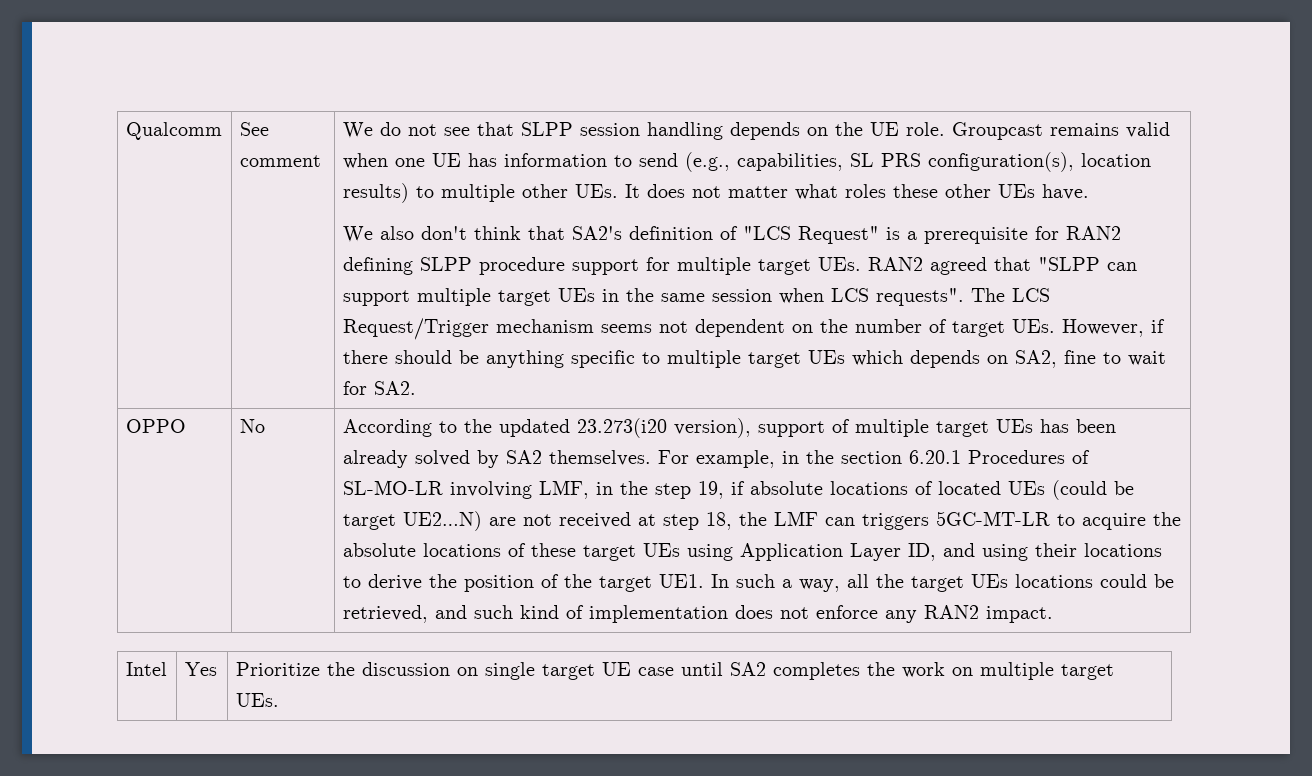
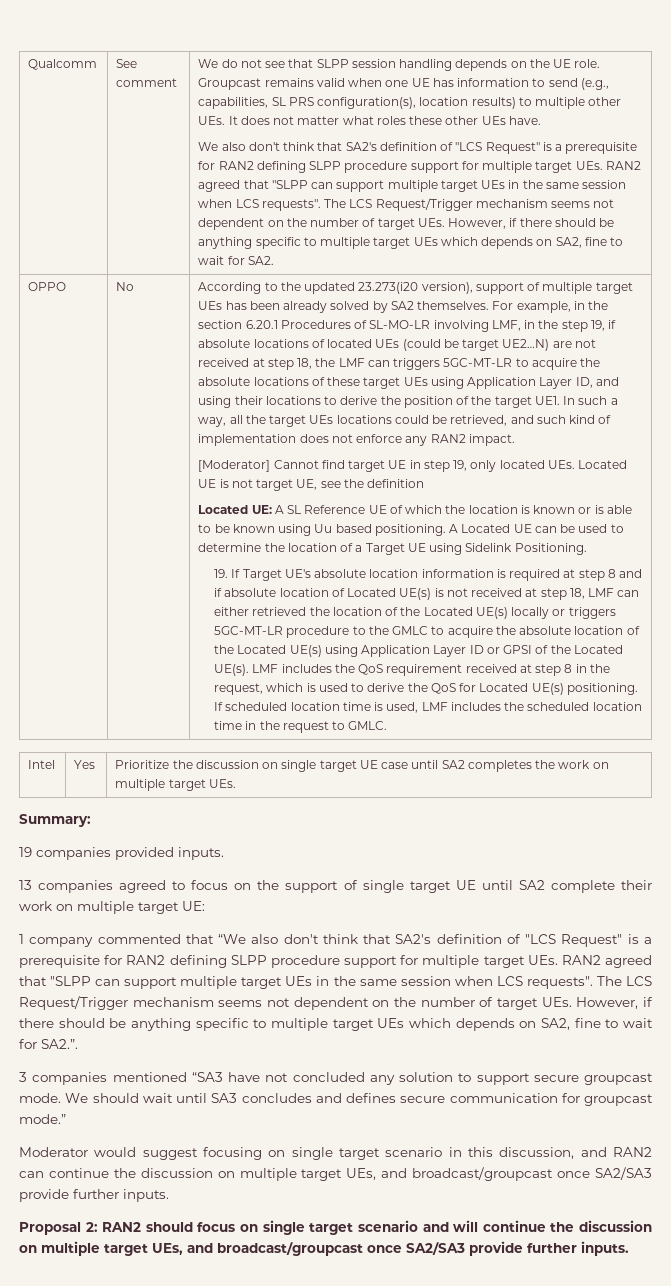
(1053, 614) none -> [198,460,628,472] [198,479,425,491] [198,505,632,514] [198,524,624,536] [198,543,587,555] [214,569,643,581] [214,588,640,600] [214,607,616,619] [214,626,640,638] [214,645,623,657] [214,664,610,676] [214,683,638,695] [214,702,642,713] [214,721,388,733] // [Moderator] Cannot find target UE in step 19, only located UEs. Located UE is not target UE, see the definition // Located UE: A SL Reference UE of which the location is known or is able to be known using Uu based positioning. A Located UE can be used to determine the location of a Target UE using Sidelink Positioning. // 19. If Target UE's absolute location information is required at step 8 and if absolute location of Located UE(s) is not received at step 18, LMF can either retrieved the location of the Located UE(s) locally or triggers 5GC-MT-LR procedure to the GMLC to acquire the absolute location of the Located UE(s) using Application Layer ID or GPSI of the Located UE(s). LMF includes the QoS requirement received at step 8 in the request, which is used to derive the QoS for Located UE(s) positioning. If scheduled location time is used, LMF includes the scheduled location time in the request to GMLC.
(279, 700) none -> [19,814,91,827] [19,847,224,860] [19,880,652,893] [19,901,205,914] [19,934,652,947] [19,955,652,968] [19,976,652,989] [19,996,653,1010] [19,1018,653,1031] [19,1039,78,1049] [19,1072,653,1085] [19,1093,653,1106] [19,1114,66,1124] [19,1147,652,1160] [19,1167,652,1181] [19,1189,169,1202] [19,1220,653,1235] [19,1241,629,1256] // Summary: // 19 companies provided inputs. // 13 companies agreed to focus on the support of single target UE until SA2 complete their work on multiple target UE: // 1 company commented that “We also don't think that SA2's definition of "LCS Request" is a prerequisite for RAN2 defining SLPP procedure support for multiple target UEs. RAN2 agreed that "SLPP can support multiple target UEs in the same session when LCS requests". The LCS Request/Trigger mechanism seems not dependent on the number of target UEs. However, if there should be anything specific to multiple target UEs which depends on SA2, fine to wait for SA2.”. // 3 companies mentioned “SA3 have not concluded any solution to support secure groupcast mode. We should wait until SA3 concludes and defines secure communication for groupcast mode.” // Moderator would suggest focusing on single target scenario in this discussion, and RAN2 can continue the discussion on multiple target UEs, and broadcast/groupcast once SA2/SA3 provide further inputs. // Proposal 2: RAN2 should focus on single target scenario and will continue the discussion on multiple target UEs, and broadcast/groupcast once SA2/SA3 provide further inputs.

